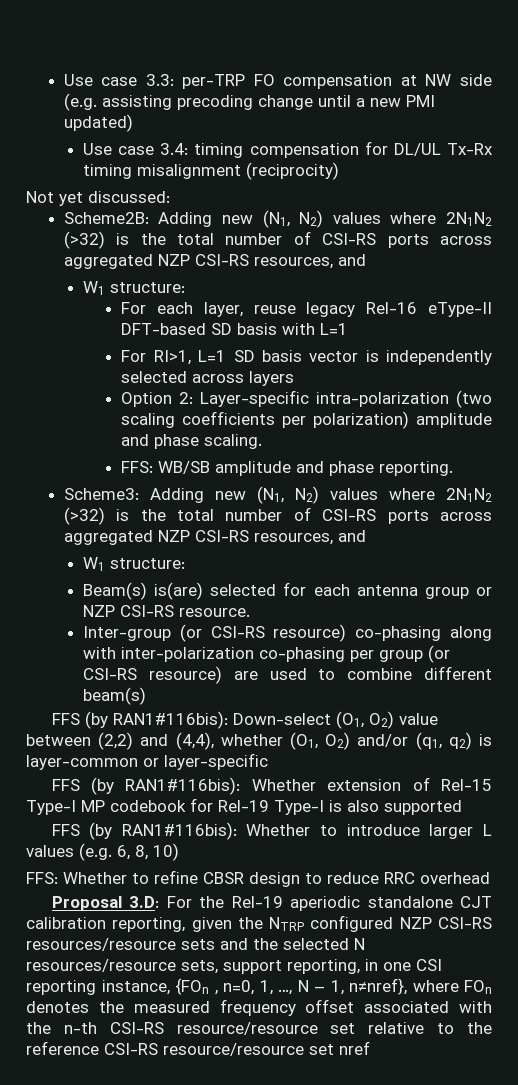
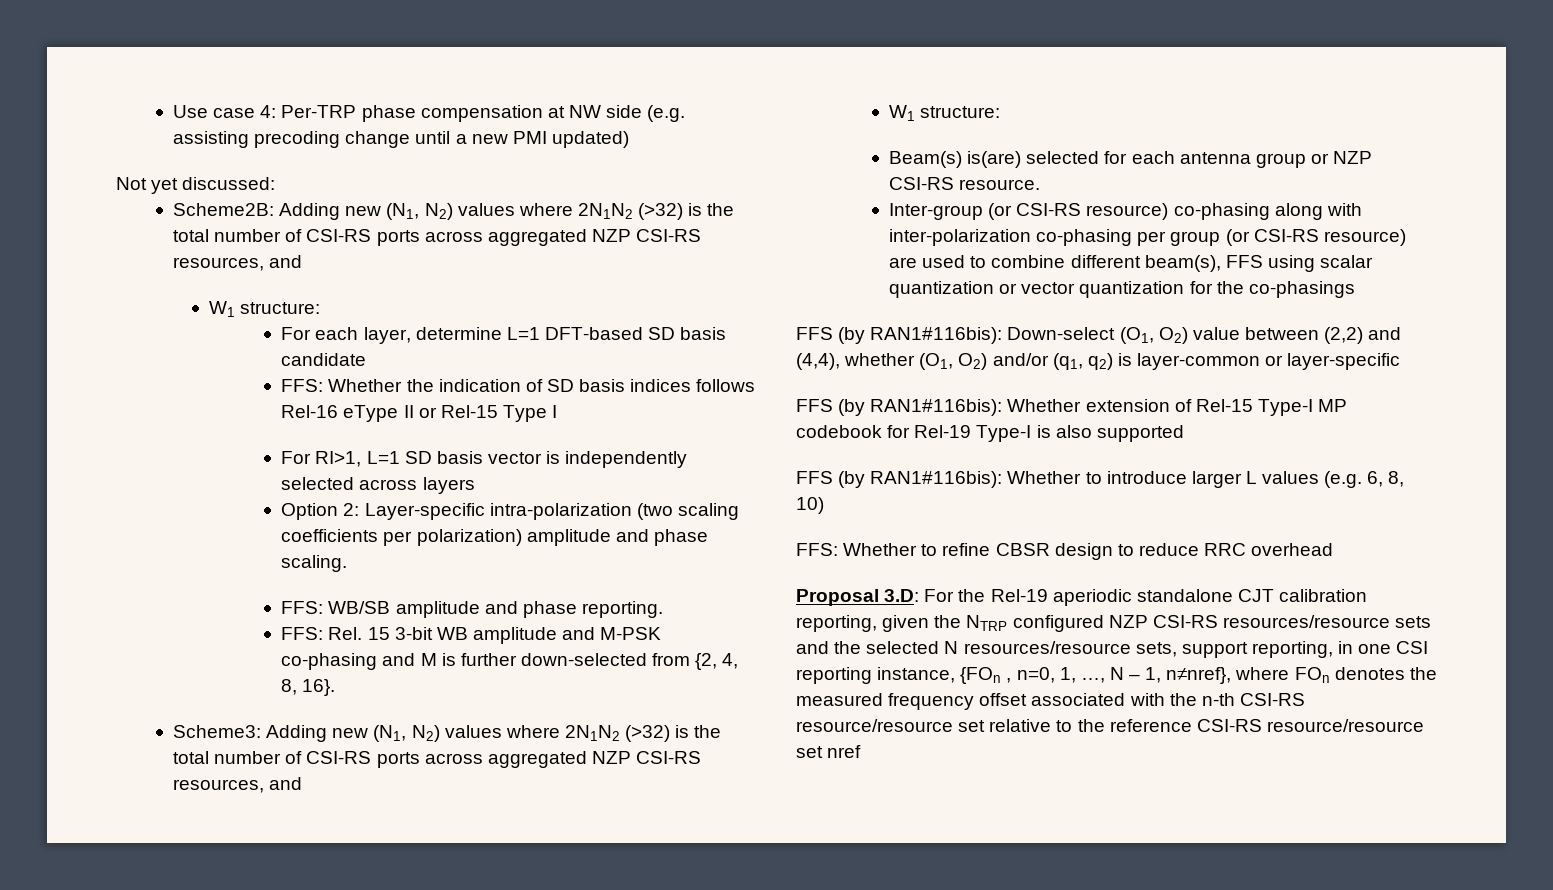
[63,74,275,89] Use case 3.3: per-TRP FO -> [172,105,416,122] Use case 4: Per-TRP phase
[83,141,494,158] [83,162,340,180] // Use case 3.4: timing compensation for DL/UL Tx-Rx timing misalignment (reciprocity) -> (629, 139) none
[253,302,492,317] [121,323,349,335] reuse legacy Rel-16 eType-II DFT-based SD basis with L=1 -> [415,327,727,340] [281,353,367,366] [281,379,756,392] [281,405,558,422] determine L=1 DFT-based SD basis candidate // FFS: Whether the indication of SD basis indices follows Rel-16 eType II or Rel-15 Type I
(454, 468) none -> [281,627,662,644] [281,653,739,670] [281,679,336,696] // FFS: Rel. 15 3-bit WB amplitude and M-PSK co-phasing and M is further down-selected from {2, 4, 8, 16}.
[83,687,147,705] beam(s) -> [1144,255,1374,272] [889,281,1355,298] beam(s), FFS using scalar quantization or vector quantization for the co-phasings

